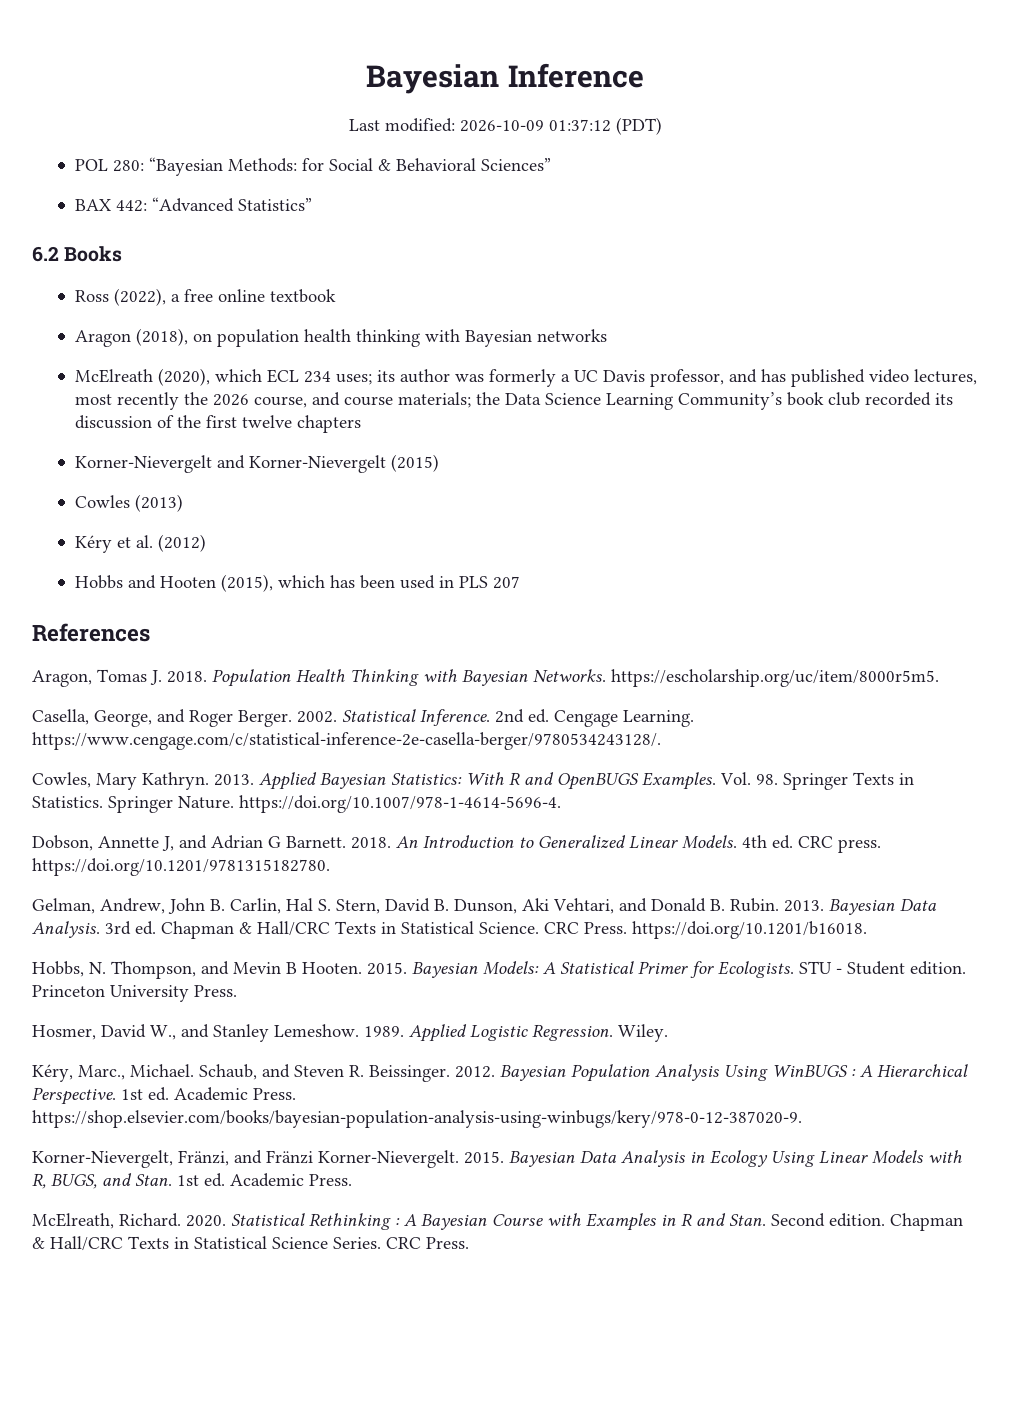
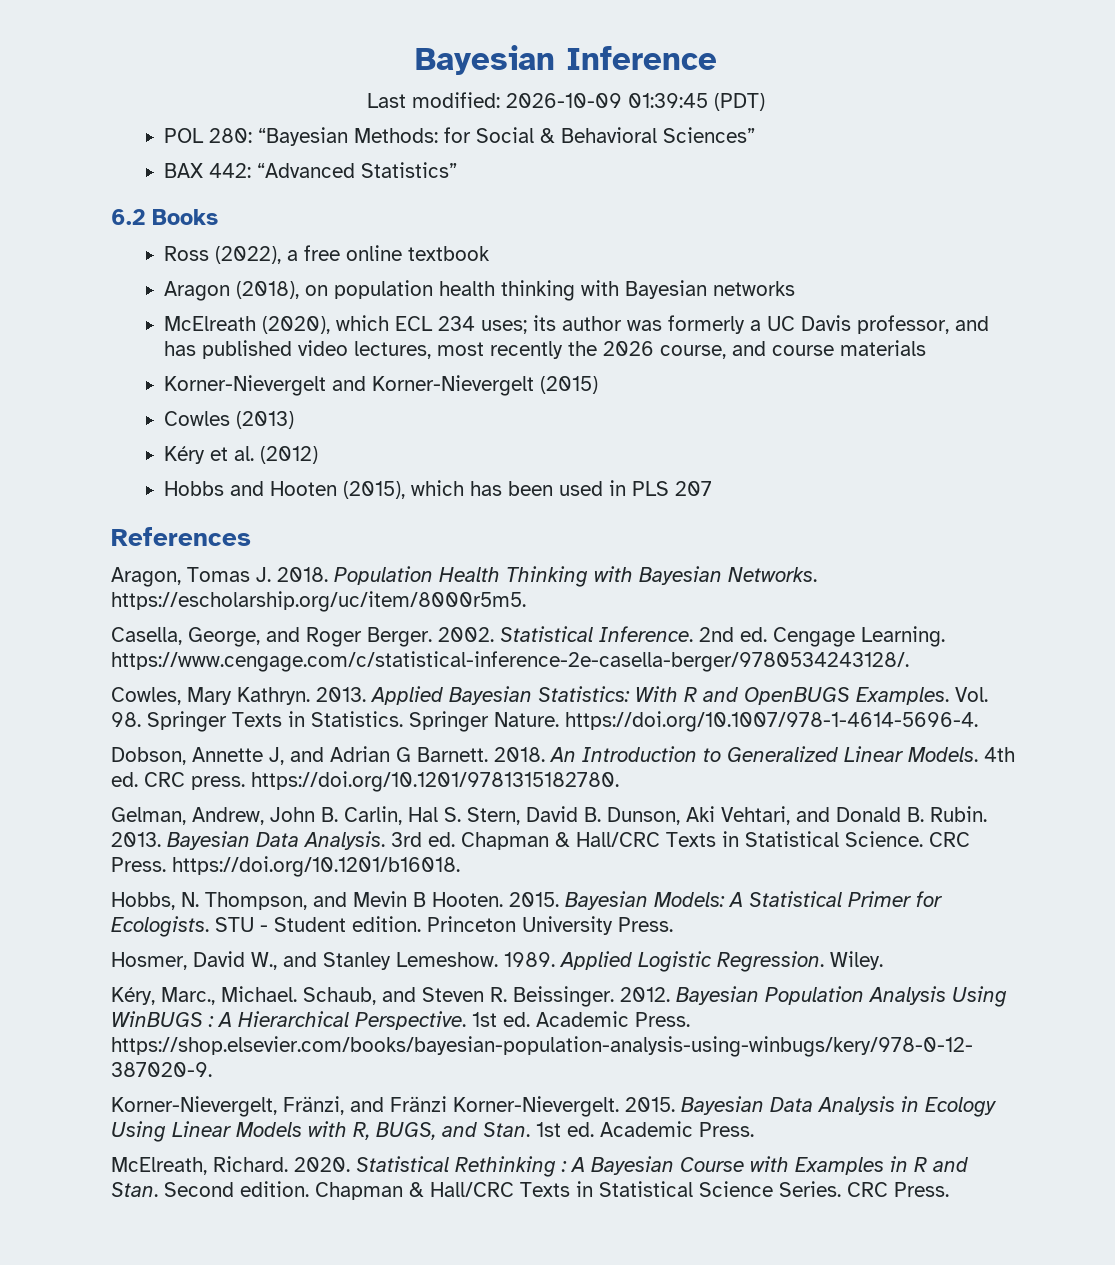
[548,119,611,132] 01:37:12 -> [627,93,708,108] 01:39:45
[397,392,953,410] [74,415,361,433] materials; the Data Science Learning Community’s book club recorded its discussion of the first twelve chapters -> [840,340,927,356] materials

